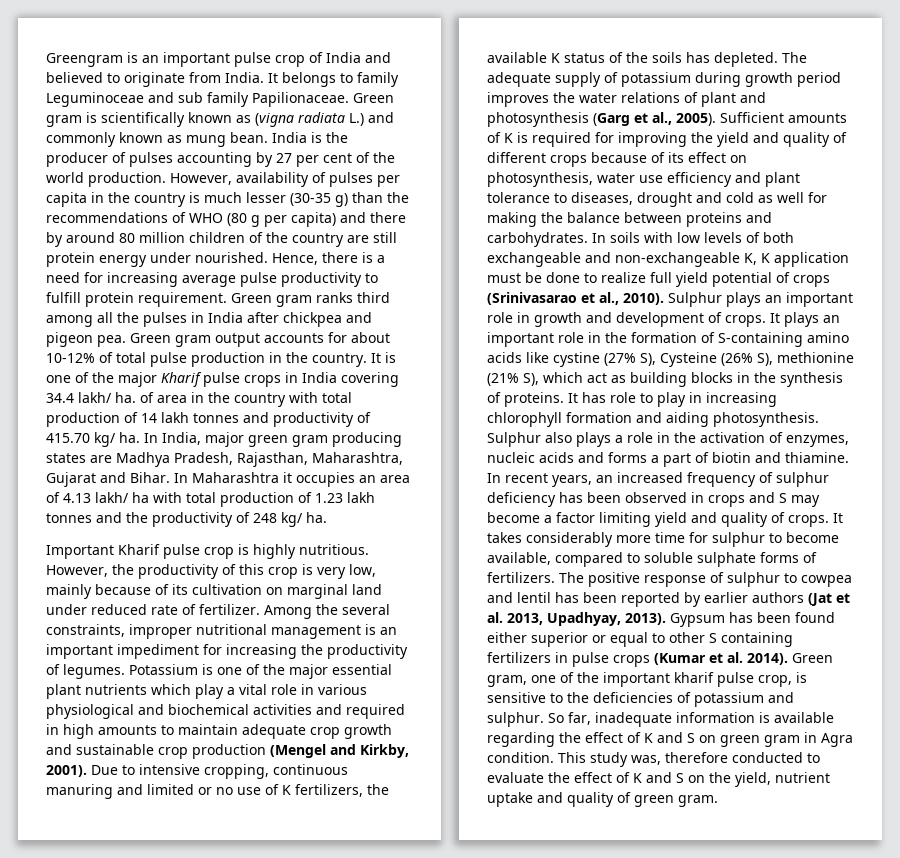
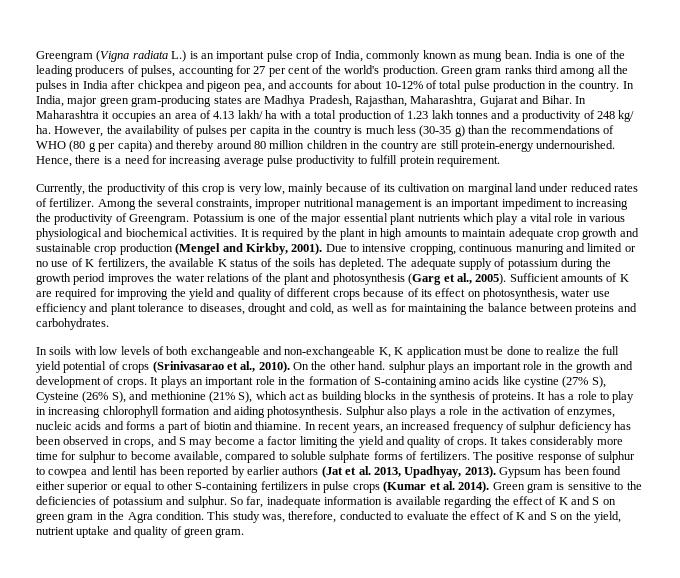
(123, 60) none -> [96,50,187,62] (Vigna radiata L.)
[326,52,391,63] [46,72,399,87] [46,92,394,107] [46,112,394,127] India and believed to originate from India. It belongs to family Leguminoceae and sub family Papilionaceae. Green gram is scientifically known as (vigna radiata L.) and -> [334,50,363,62] India,
[326,132,348,143] [46,152,273,167] the producer of pulses accounting by -> [574,50,625,59] [36,65,251,77] one of the leading producers of pulses, accounting for
[46,172,400,187] [46,192,409,207] [46,212,406,227] [46,232,397,247] [46,252,385,267] [46,272,378,287] [46,292,227,307] world production. However, availability of pulses per capita in the country is much lesser (30-35 g) than the recommendations of WHO (80 g per capita) and there by around 80 million children of the country are still protein energy under nourished. Hence, there is a need for increasing average pulse productivity to fulfill protein requirement. -> [344,65,438,77] world's production.
[97,333,260,347] pea. Green gram output -> [243,80,287,92] pea, and
[371,352,396,363] [46,372,399,387] [46,392,352,407] [46,412,371,427] [46,432,140,447] It is one of the major Kharif pulse crops in India covering 34.4 lakh/ ha. of area in the country with total production of 14 lakh tonnes and productivity of 415.70 kg/ ha. -> (620, 86) none
[292,432,402,447] gram producing -> [131,95,212,107] gram-producing
(182, 497) none -> [304,113,311,119] a
[126,512,148,523] the -> [512,113,519,119] a
[46,544,369,559] [46,565,108,577] // Important Kharif pulse crop is highly nutritious. However, -> [54,125,615,137] [36,140,616,152] [36,155,500,167] [36,183,85,195] However, the availability of pulses per capita in the country is much less (30-35 g) than the recommendations of WHO (80 g per capita) and thereby around 80 million children in the country are still protein-energy undernourished. Hence, there is a need for increasing average pulse productivity to fulfill protein requirement. // Currently,
[151,605,178,615] rate -> [614,184,639,192] rates
[203,644,222,655] for -> [563,199,573,207] to
[63,664,125,679] legumes. -> [129,214,190,225] Greengram.
[253,704,405,719] activities and required -> [190,228,366,240] activities. It is required by the plant
(741, 79) none -> [595,258,611,267] the
(698, 97) none -> [265,273,281,282] the
[517,132,528,143] is -> [36,291,52,297] are
[726,192,754,203] cold -> [310,303,334,315] cold,
[808,192,827,203] [487,212,537,227] for making -> [376,303,467,315] as for maintaining
(588, 239) none -> (109, 324) //
(646, 277) none -> [583,346,599,355] the
[668,292,853,307] [487,312,530,323] Sulphur plays an important role in -> [293,361,573,373] On the other hand. sulphur plays an important role in the
(773, 359) none -> [129,391,149,400] and
(606, 397) none -> [568,394,575,400] a
[708,495,745,507] crops -> [124,439,155,448] crops,
(651, 519) none -> [340,436,356,445] the
[709,632,793,647] S containing -> [195,482,259,493] S-containing
[487,672,792,687] gram, one of the important kharif pulse crop, -> [527,483,553,493] gram
(817, 737) none -> [109,511,125,520] the
[665,752,728,763] therefore -> [288,511,337,523] therefore,

